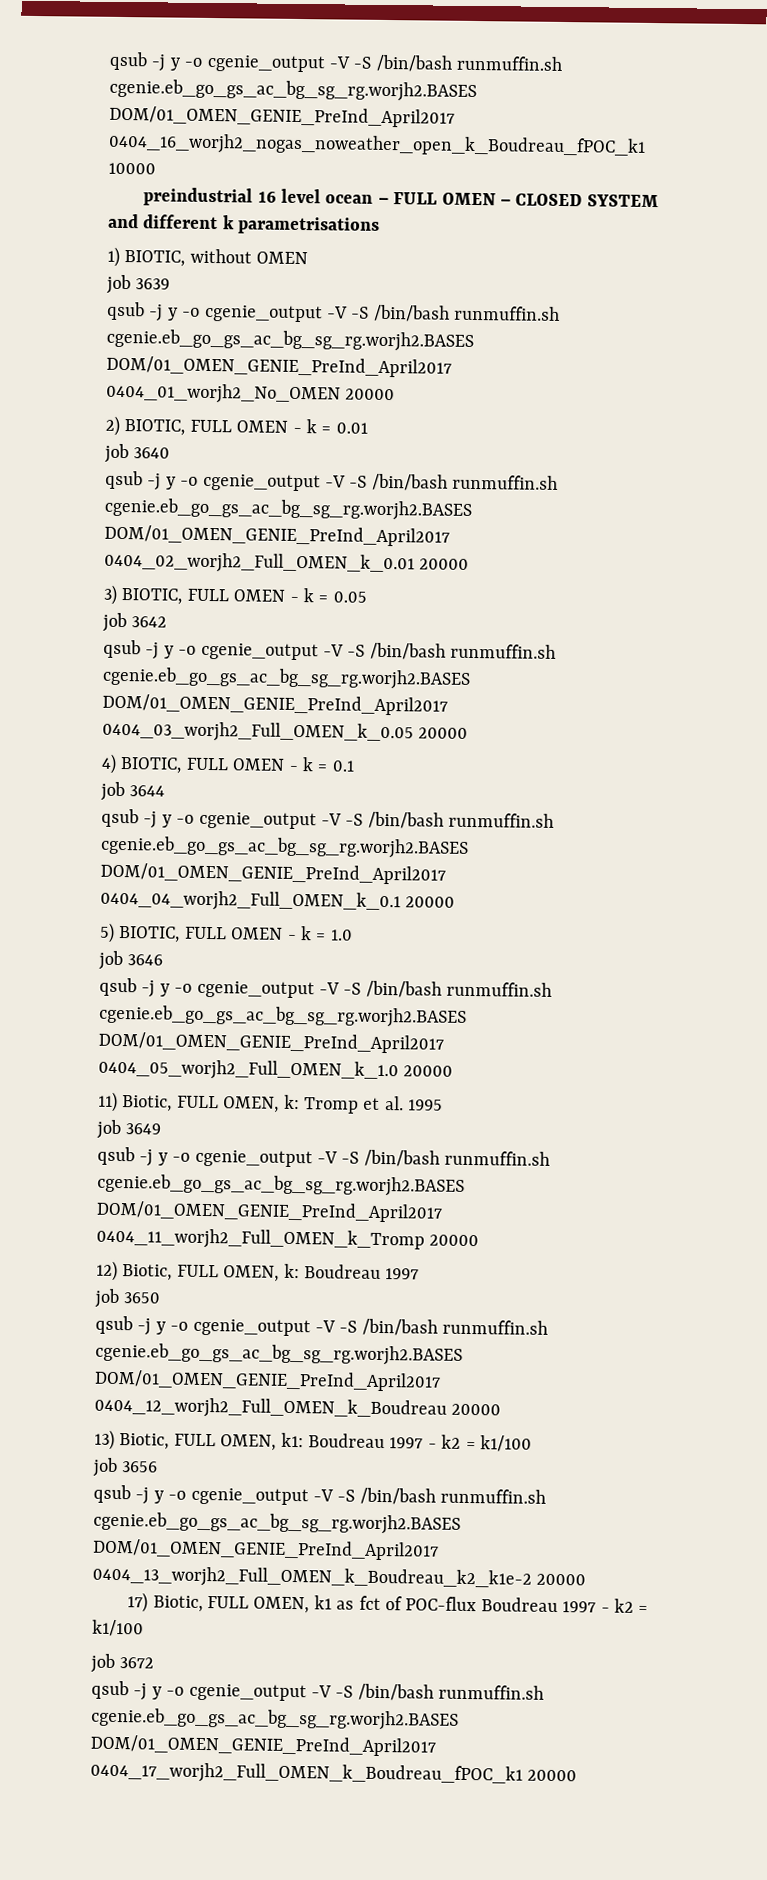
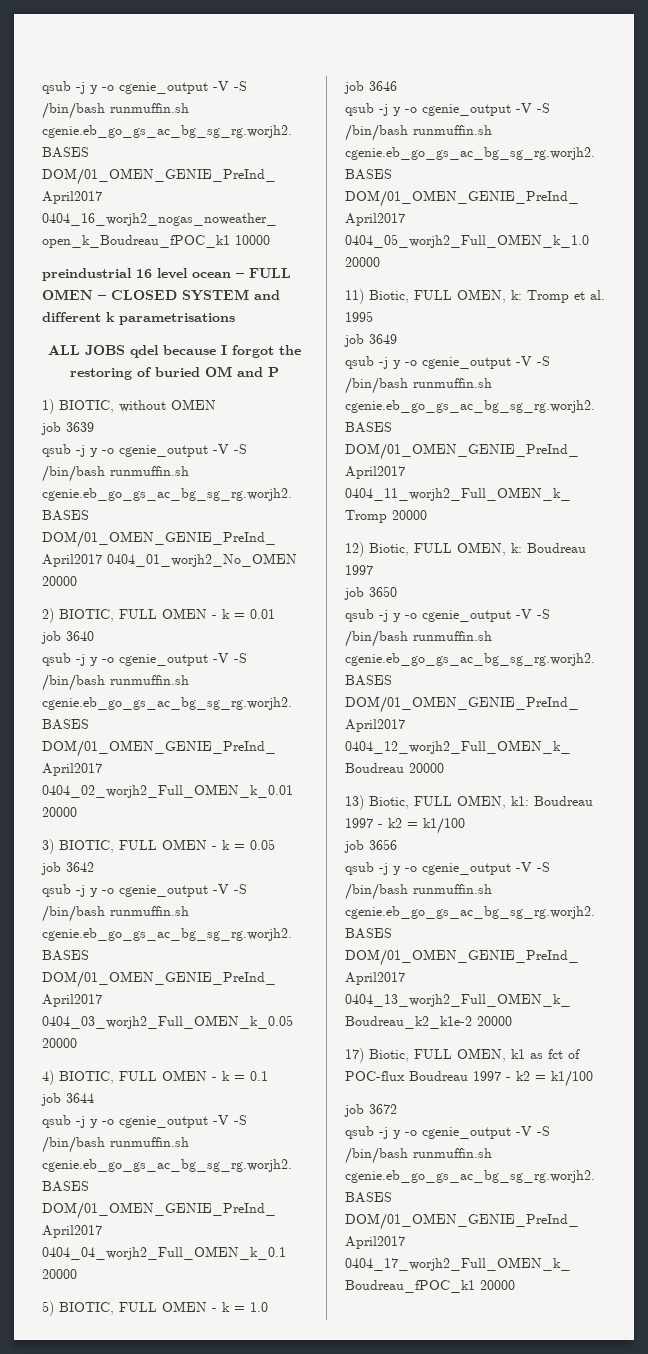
(381, 225) none -> [47,345,301,358] [69,366,279,380] // ALL JOBS qdel because I forgot the restoring of buried OM and P

